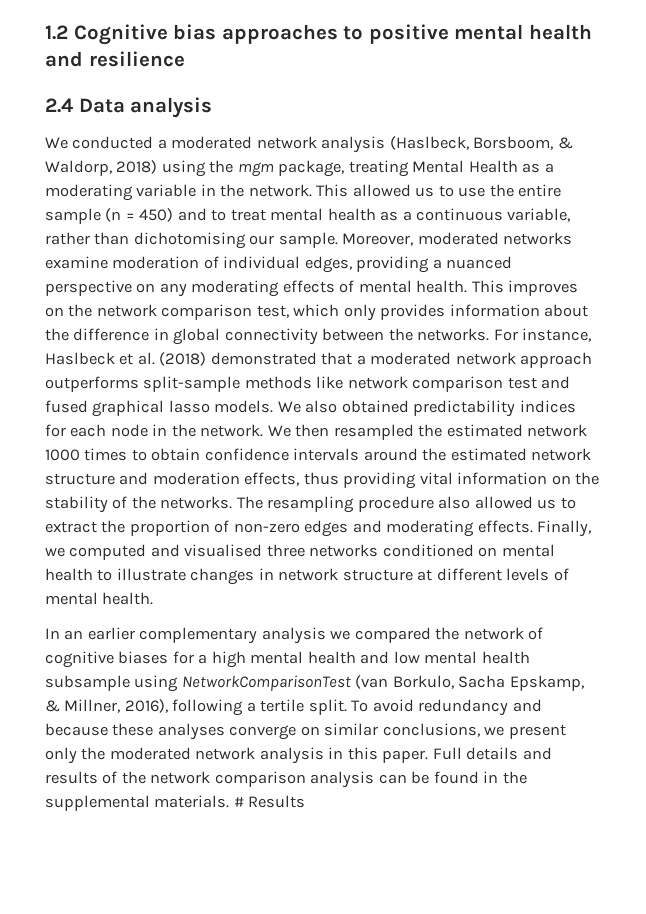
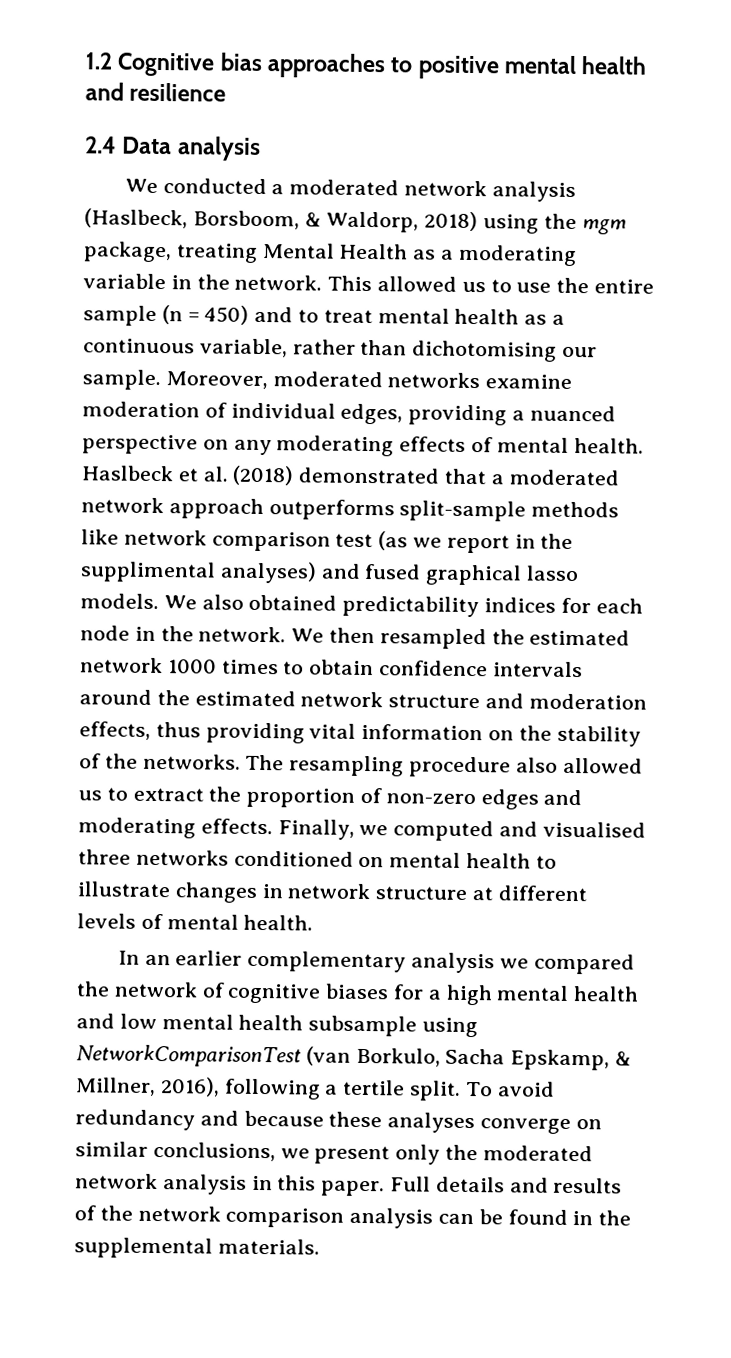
[471,280,579,296] [45,304,589,321] [45,328,592,345] This improves on the network comparison test, which only provides information about the difference in global connectivity between the networks. For instance, -> (644, 445) none
(537, 383) none -> [378,531,574,554] [80,561,317,584] (as we report in the supplimental analyses)
[233,795,306,808] # Results -> (320, 1246) none

